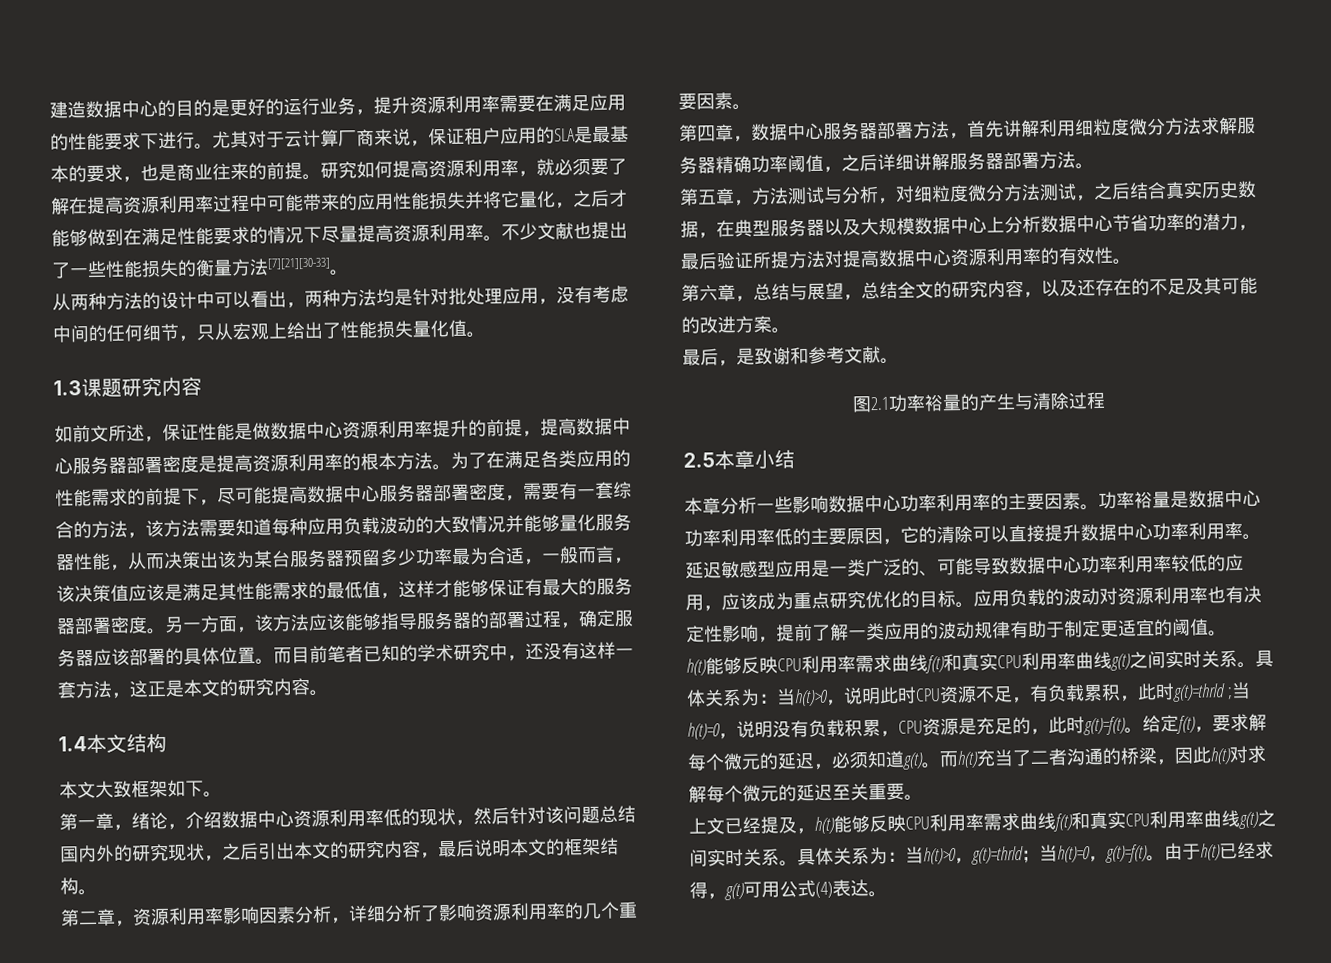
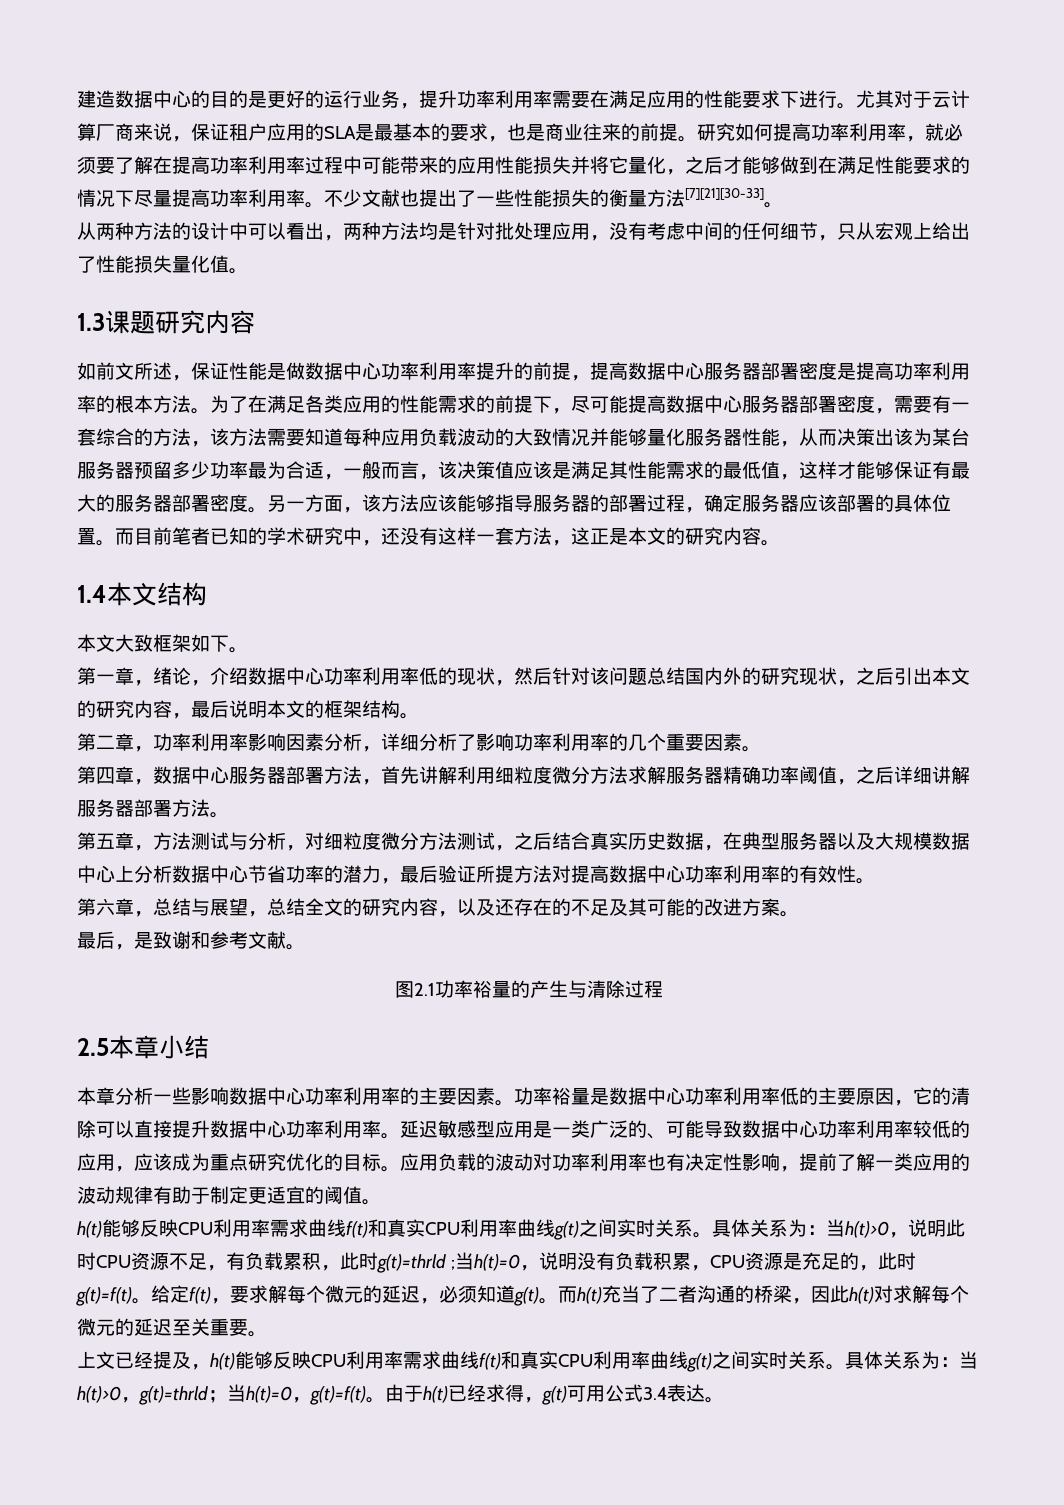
[409,96,446,114] 资源 -> [457,90,495,108] 功率
[428,159,465,178] 资源 -> [811,123,849,141] 功率
[122,196,160,214] 资源 -> [210,156,248,174] 功率
[393,224,430,242] 资源 -> [210,189,248,207] 功率
[342,421,379,439] 资源 -> [381,362,419,380] 功率
[252,454,289,472] 资源 -> [894,362,932,380] 功率
[293,809,330,828] 资源 -> [324,667,362,685] 功率
[132,907,170,926] 资源 -> [153,733,191,751] 功率
[474,903,512,921] 资源 -> [514,733,552,751] 功率
[950,248,988,266] 资源 -> [685,865,723,883] 功率
[1117,587,1154,605] 资源 -> [552,1153,590,1171] 功率
[815,881,833,898] (4) -> [643,1387,667,1400] 3.4

